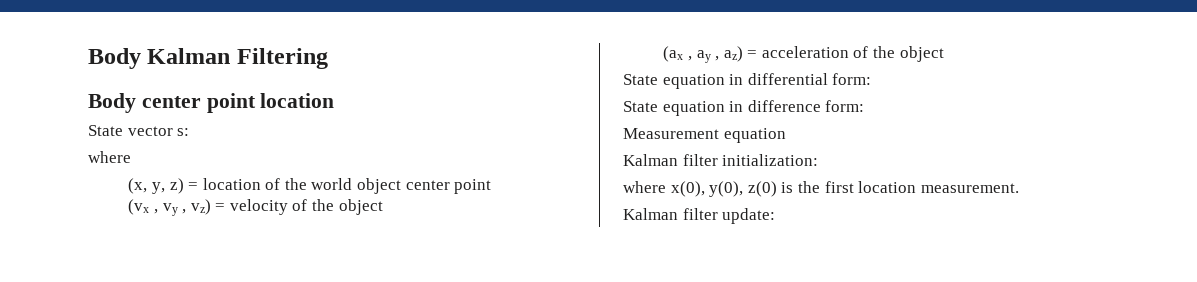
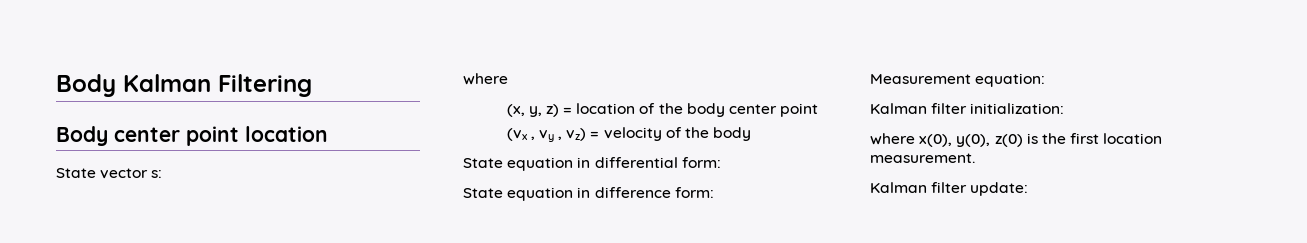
[311,178,402,194] world object -> [686,103,725,117] body
[338,199,383,215] [663,46,944,63] object // (ax , ay , az) = acceleration of the object -> [713,127,752,141] body
[723,128,786,143] equation -> [975,73,1046,87] equation:

